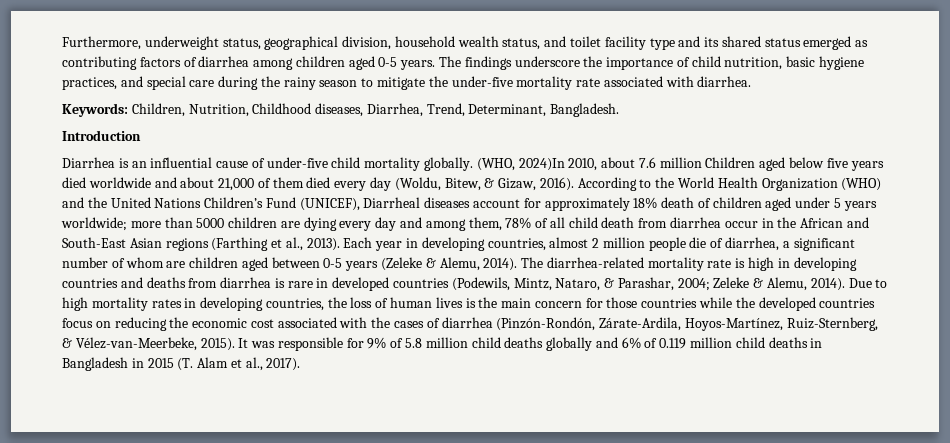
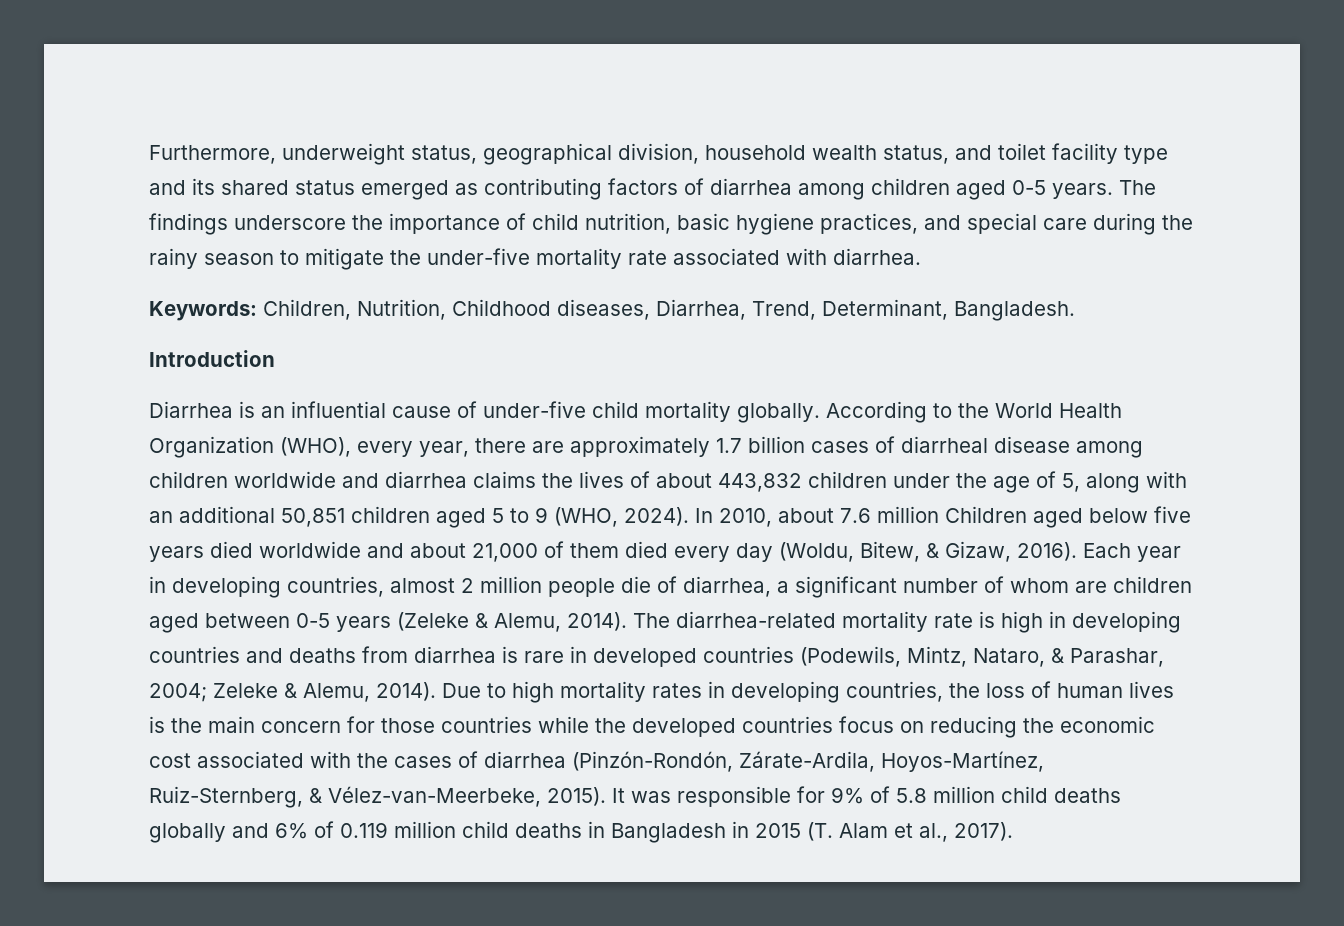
[476,158,565,171] (WHO, 2024)In -> [826,401,1122,423] [149,436,1143,458] [149,471,1187,493] [149,506,713,528] According to the World Health Organization (WHO), every year, there are approximately 1.7 billion cases of diarrheal disease among children worldwide and diarrhea claims the lives of about 443,832 children under the age of 5, along with an additional 50,851 children aged 5 to 9 (WHO, 2024). In
[577,177,882,191] [62,197,877,211] [61,217,869,231] [62,237,340,251] According to the World Health Organization (WHO) and the United Nations Children’s Fund (UNICEF), Diarrheal diseases account for approximately 18% death of children aged under 5 years worldwide; more than 5000 children are dying every day and among them, 78% of all child death from diarrhea occur in the African and South-East Asian regions (Farthing et al., 2013). -> (1077, 551) none

